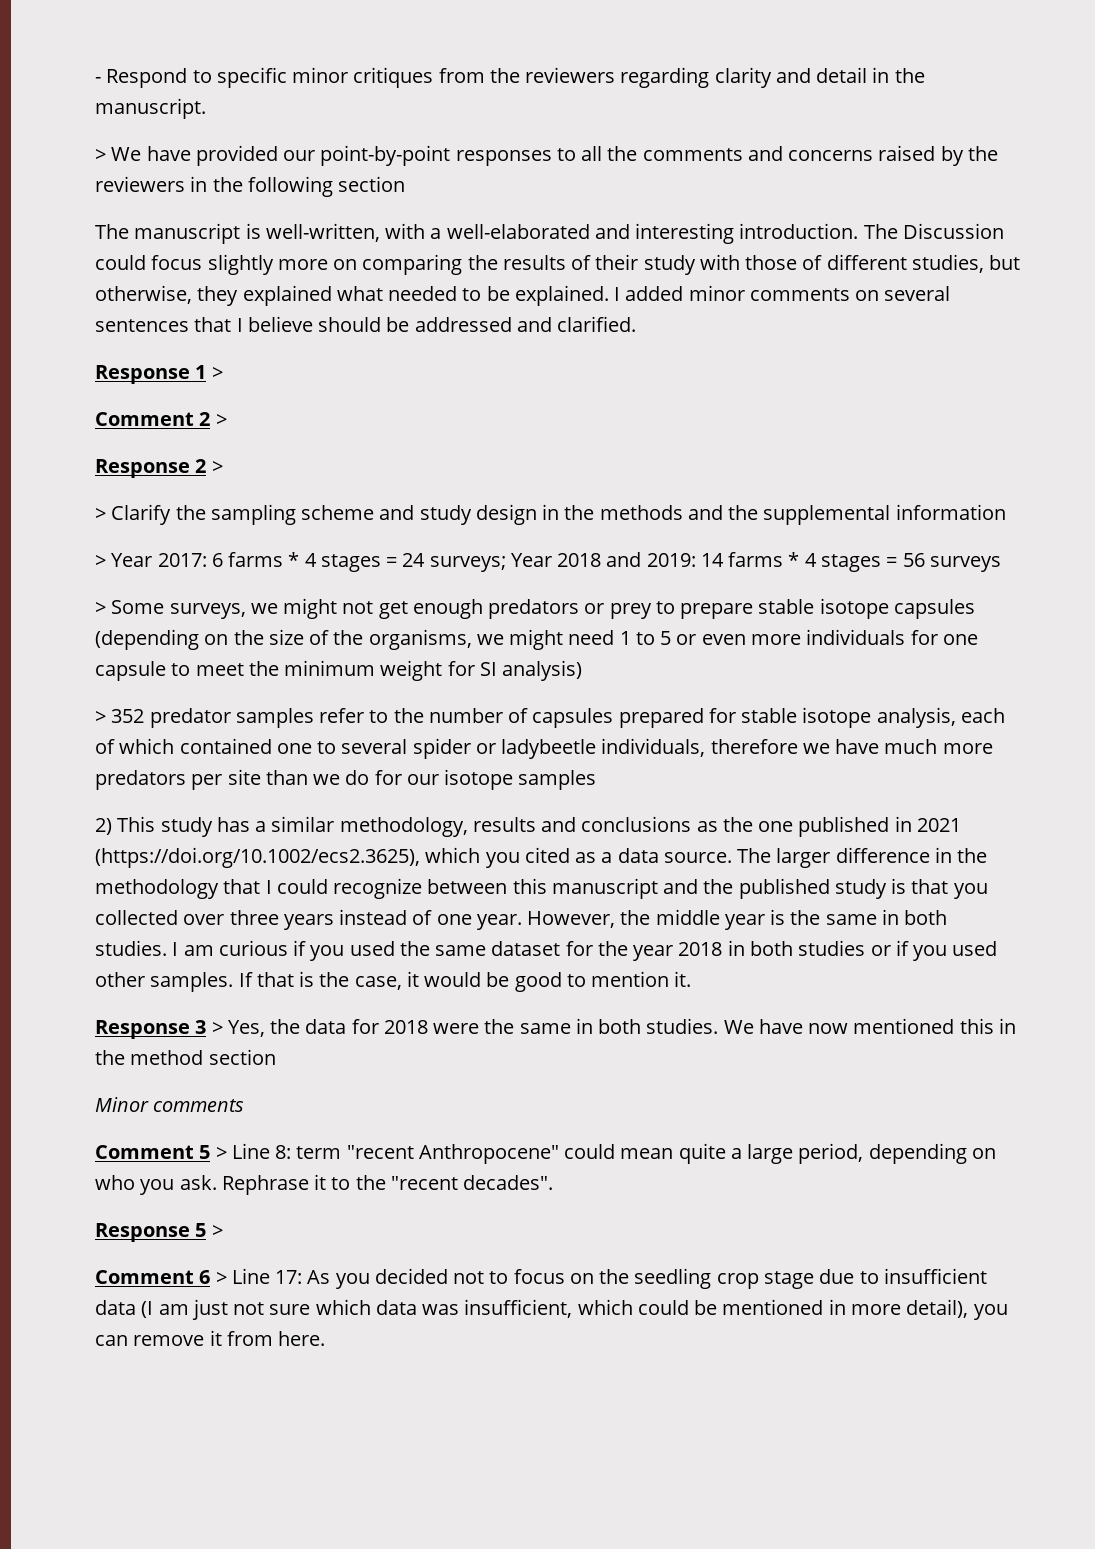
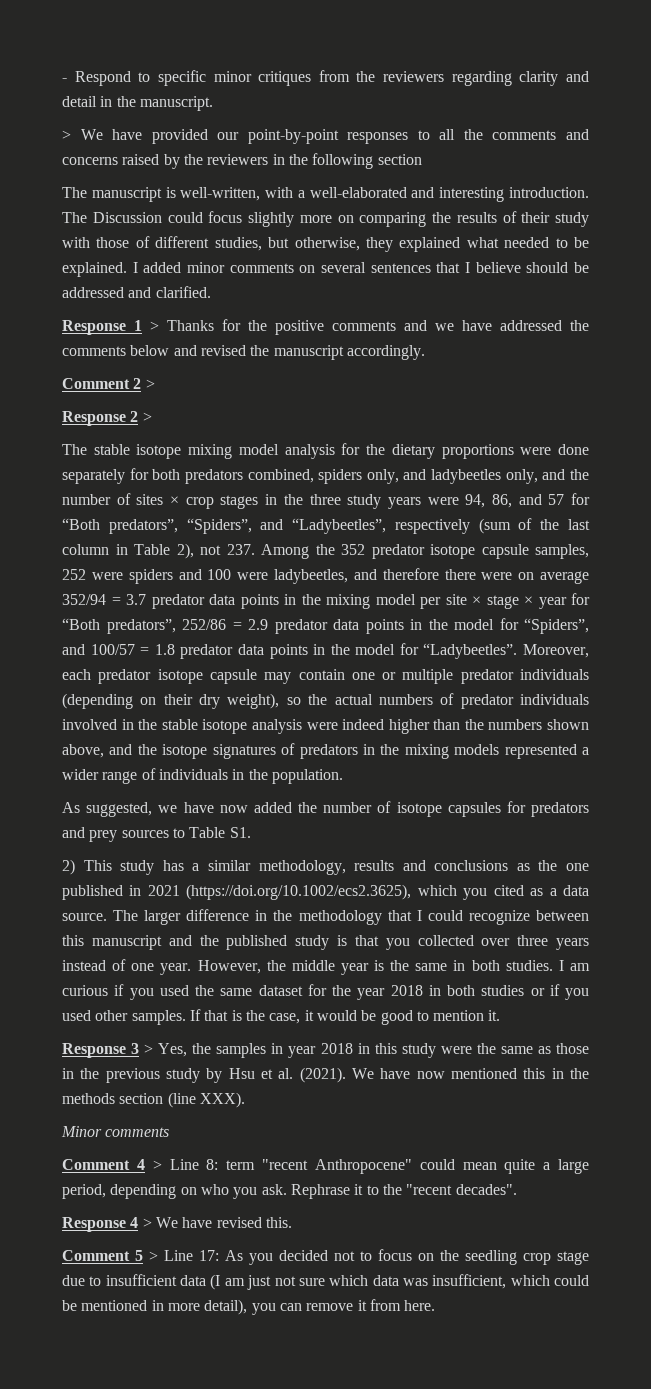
(223, 373) none -> [167,319,589,335] [62,345,425,360] Thanks for the positive comments and we have addressed the comments below and revised the manuscript accordingly.
[95,504,1006,525] [95,552,1001,572] [95,598,975,619] [95,629,978,650] [95,660,583,681] [95,707,1005,728] [95,738,993,759] [95,769,597,790] > Clarify the sampling scheme and study design in the methods and the supplemental information // > Year 2017: 6 farms * 4 stages = 24 surveys; Year 2018 and 2019: 14 farms * 4 stages = 56 surveys // > Some surveys, we might not get enough predators or prey to prepare stable isotope capsules (depending on the size of the organisms, we might need 1 to 5 or even more individuals for one capsule to meet the minimum weight for SI analysis) // > 352 predator samples refer to the number of capsules prepared for stable isotope analysis, each of which contained one to several spider or ladybeetle individuals, therefore we have much more predators per site than we do for our isotope samples -> [62,443,590,459] [62,468,589,484] [62,493,590,509] [62,518,590,534] [62,543,589,559] [62,568,589,584] [62,593,590,609] [62,618,589,634] [62,643,589,659] [62,669,590,684] [62,693,590,709] [62,719,589,734] [62,743,589,759] [62,768,343,784] [62,801,589,817] [62,827,251,842] The stable isotope mixing model analysis for the dietary proportions were done separately for both predators combined, spiders only, and ladybeetles only, and the number of sites × crop stages in the three study years were 94, 86, and 57 for “Both predators”, “Spiders”, and “Ladybeetles”, respectively (sum of the last column in Table 2), not 237. Among the 352 predator isotope capsule samples, 252 were spiders and 100 were ladybeetles, and therefore there were on average 352/94 = 3.7 predator data points in the mixing model per site × stage × year for “Both predators”, 252/86 = 2.9 predator data points in the model for “Spiders”, and 100/57 = 1.8 predator data points in the model for “Ladybeetles”. Moreover, each predator isotope capsule may contain one or multiple predator individuals (depending on their dry weight), so the actual numbers of predator individuals involved in the stable isotope analysis were indeed higher than the numbers shown above, and the isotope signatures of predators in the mixing models represented a wider range of individuals in the population. // As suggested, we have now added the number of isotope capsules for predators and prey sources to Table S1.
[305,1018,719,1034] data for 2018 were the same in both studies. -> [216,1043,589,1058] [62,1067,346,1083] samples in year 2018 in this study were the same as those in the previous study by Hsu et al. (2021).
[130,1049,276,1065] method section -> [62,1092,245,1108] methods section (line XXX).
[199,1145,211,1159] 5 -> [136,1159,145,1170] 4
[195,1223,223,1237] [95,1270,211,1284] 5 > // Comment 6 -> [130,1217,292,1228] [62,1250,143,1261] 4 > We have revised this. // Comment 5

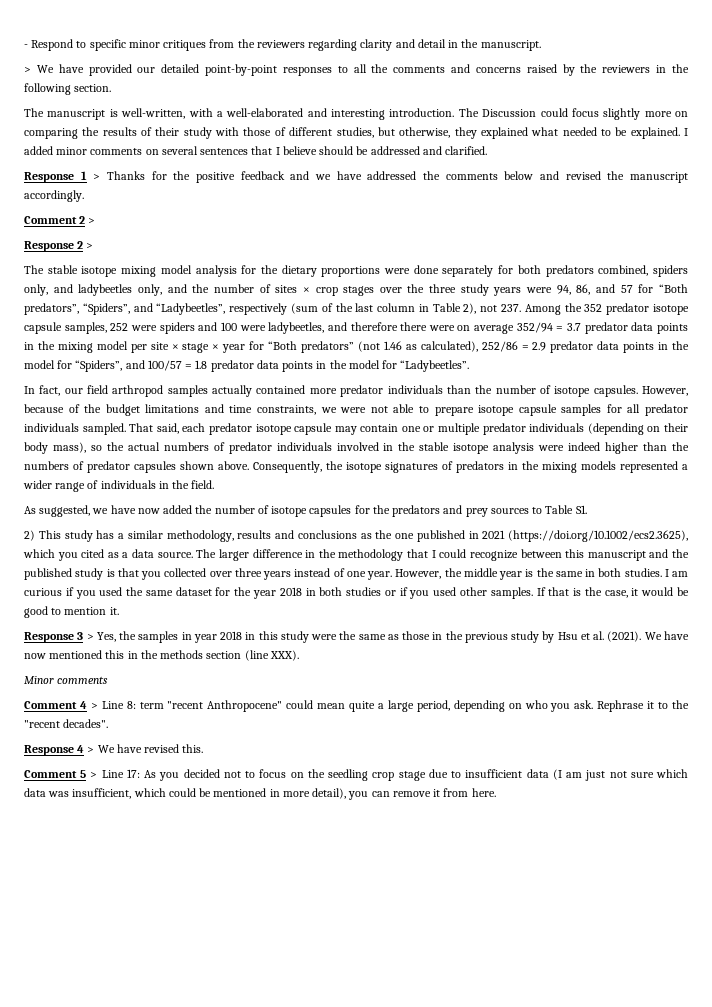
(240, 136) none -> [161,64,200,73] detailed
[377,154,422,165] section -> [74,84,112,92] section.
[332,321,396,331] comments -> [240,171,285,180] feedback
[265,494,278,505] in -> [379,287,402,293] over
[106,619,176,634] predators”, -> [301,341,478,353] predators” (not 1.46 as calculated),
[523,644,589,658] Moreover, -> [24,385,689,397] [24,404,688,416] [24,423,179,435] // In fact, our field arthropod samples actually contained more predator individuals than the number of isotope capsules. However, because of the budget limitations and time constraints, we were not able to prepare isotope capsule samples for all predator individuals sampled. That said,
[199,693,280,709] dry weight), -> [24,442,86,454] body mass),
[546,719,589,730] [62,744,133,758] shown above, and -> [73,461,322,473] of predator capsules shown above. Consequently,
[271,769,343,784] population. -> [191,480,215,489] field.
(526, 807) none -> [372,505,390,514] the

